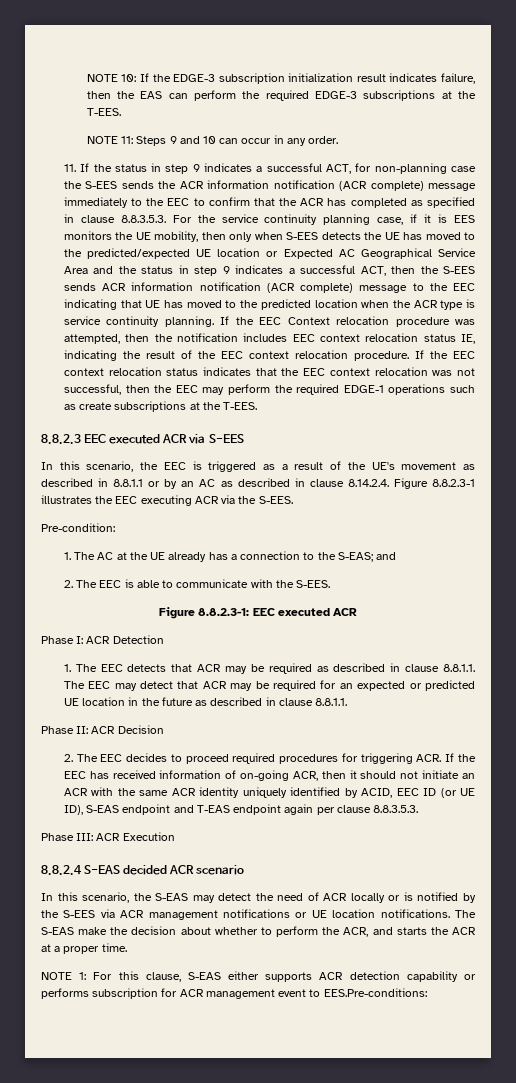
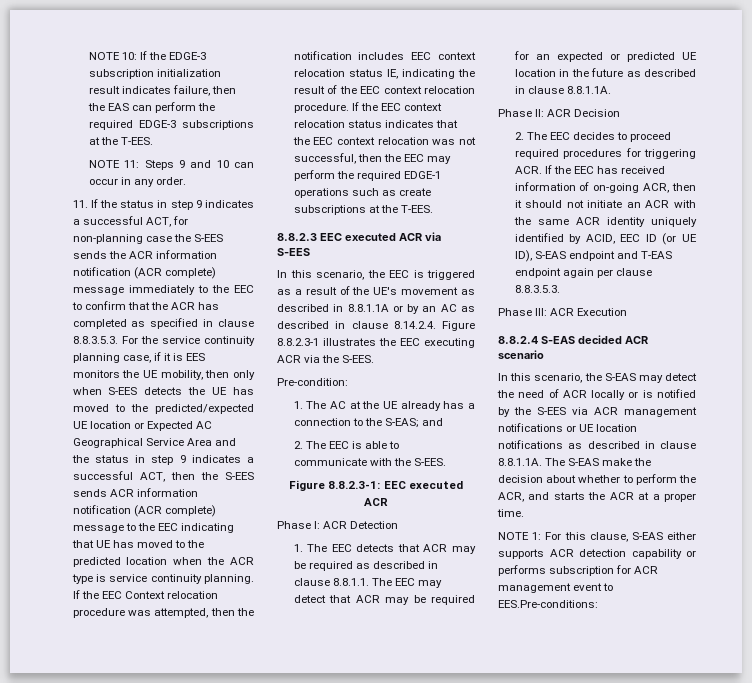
[113,479,144,487] 8.8.1.1 -> [347,304,389,312] 8.8.1.1A
[315,698,348,706] 8.8.1.1. -> [566,86,611,94] 8.8.1.1A.
[380,909,450,918] notifications. -> [498,440,696,449] [498,458,542,466] notifications as described in clause 8.8.1.1A.

